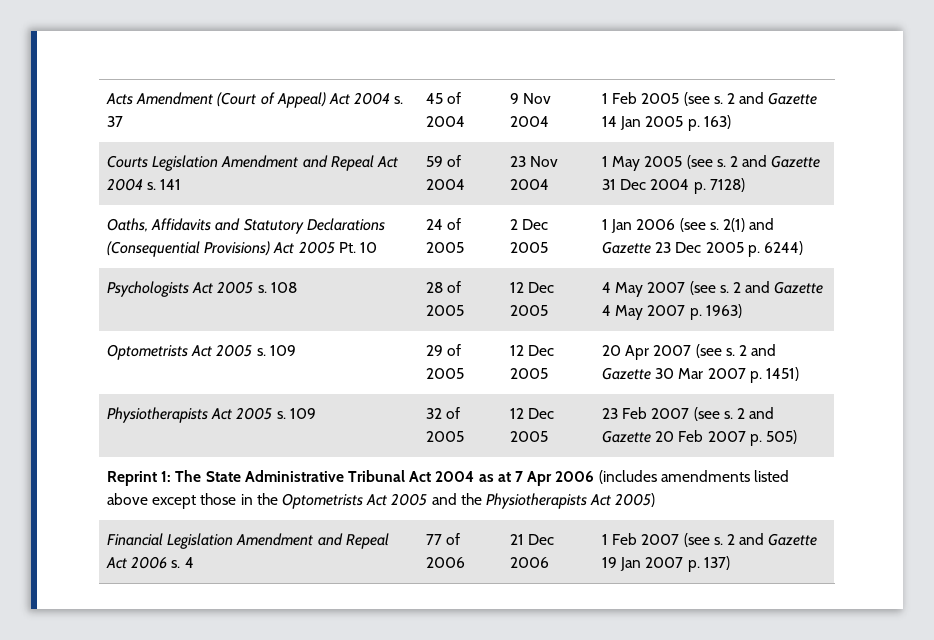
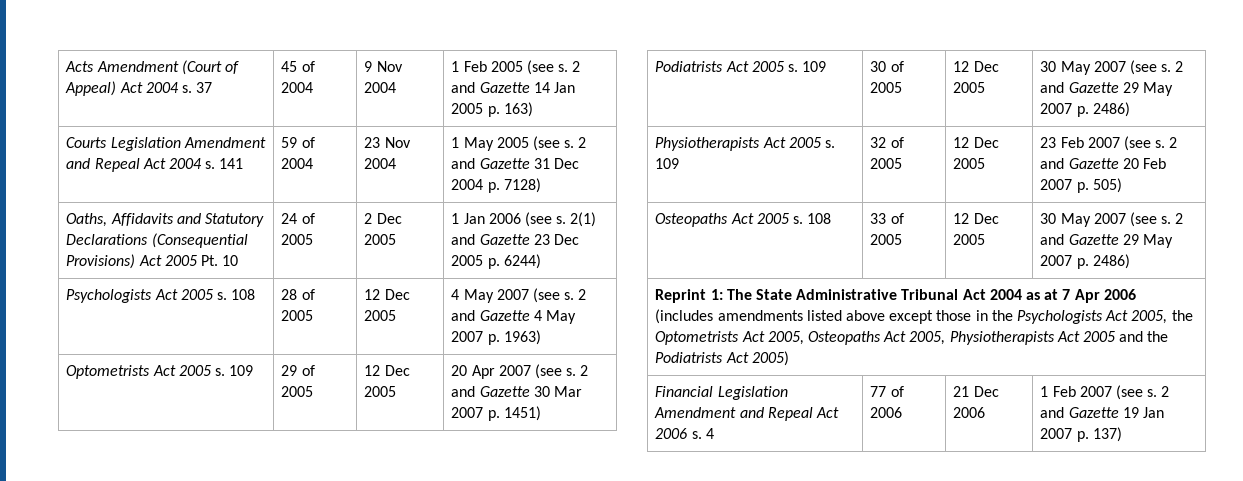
(800, 374) none -> [655,61,827,72] [870,61,904,72] [870,82,903,93] [953,61,999,72] [953,82,986,93] [1040,60,1184,75] [1040,82,1174,96] [1040,102,1130,117] // Podiatrists Act 2005 s. 109 | 30 of 2005 | 12 Dec 2005 | 30 May 2007 (see s. 2 and Gazette 29 May 2007 p. 2486)
(798, 437) none -> [655,213,832,227] [870,213,904,224] [870,234,903,245] [953,213,999,224] [953,234,986,245] [1040,212,1184,227] [1040,234,1174,248] [1040,254,1130,269] // Osteopaths Act 2005 s. 108 | 33 of 2005 | 12 Dec 2005 | 30 May 2007 (see s. 2 and Gazette 29 May 2007 p. 2486)
[282,493,364,509] Optometrists -> [1016,310,1193,324] [655,331,1055,345] Psychologists Act 2005, the Optometrists Act 2005, Osteopaths Act 2005, Physiotherapists
[485,493,587,509] Physiotherapists -> [655,352,724,363] Podiatrists

